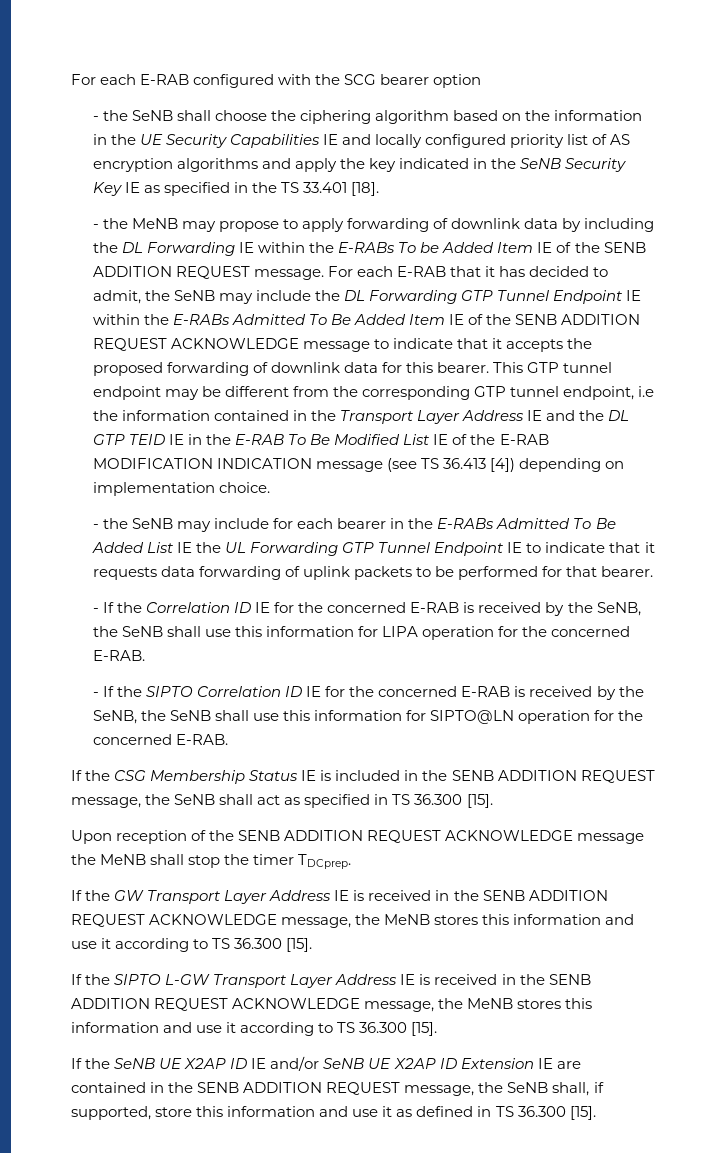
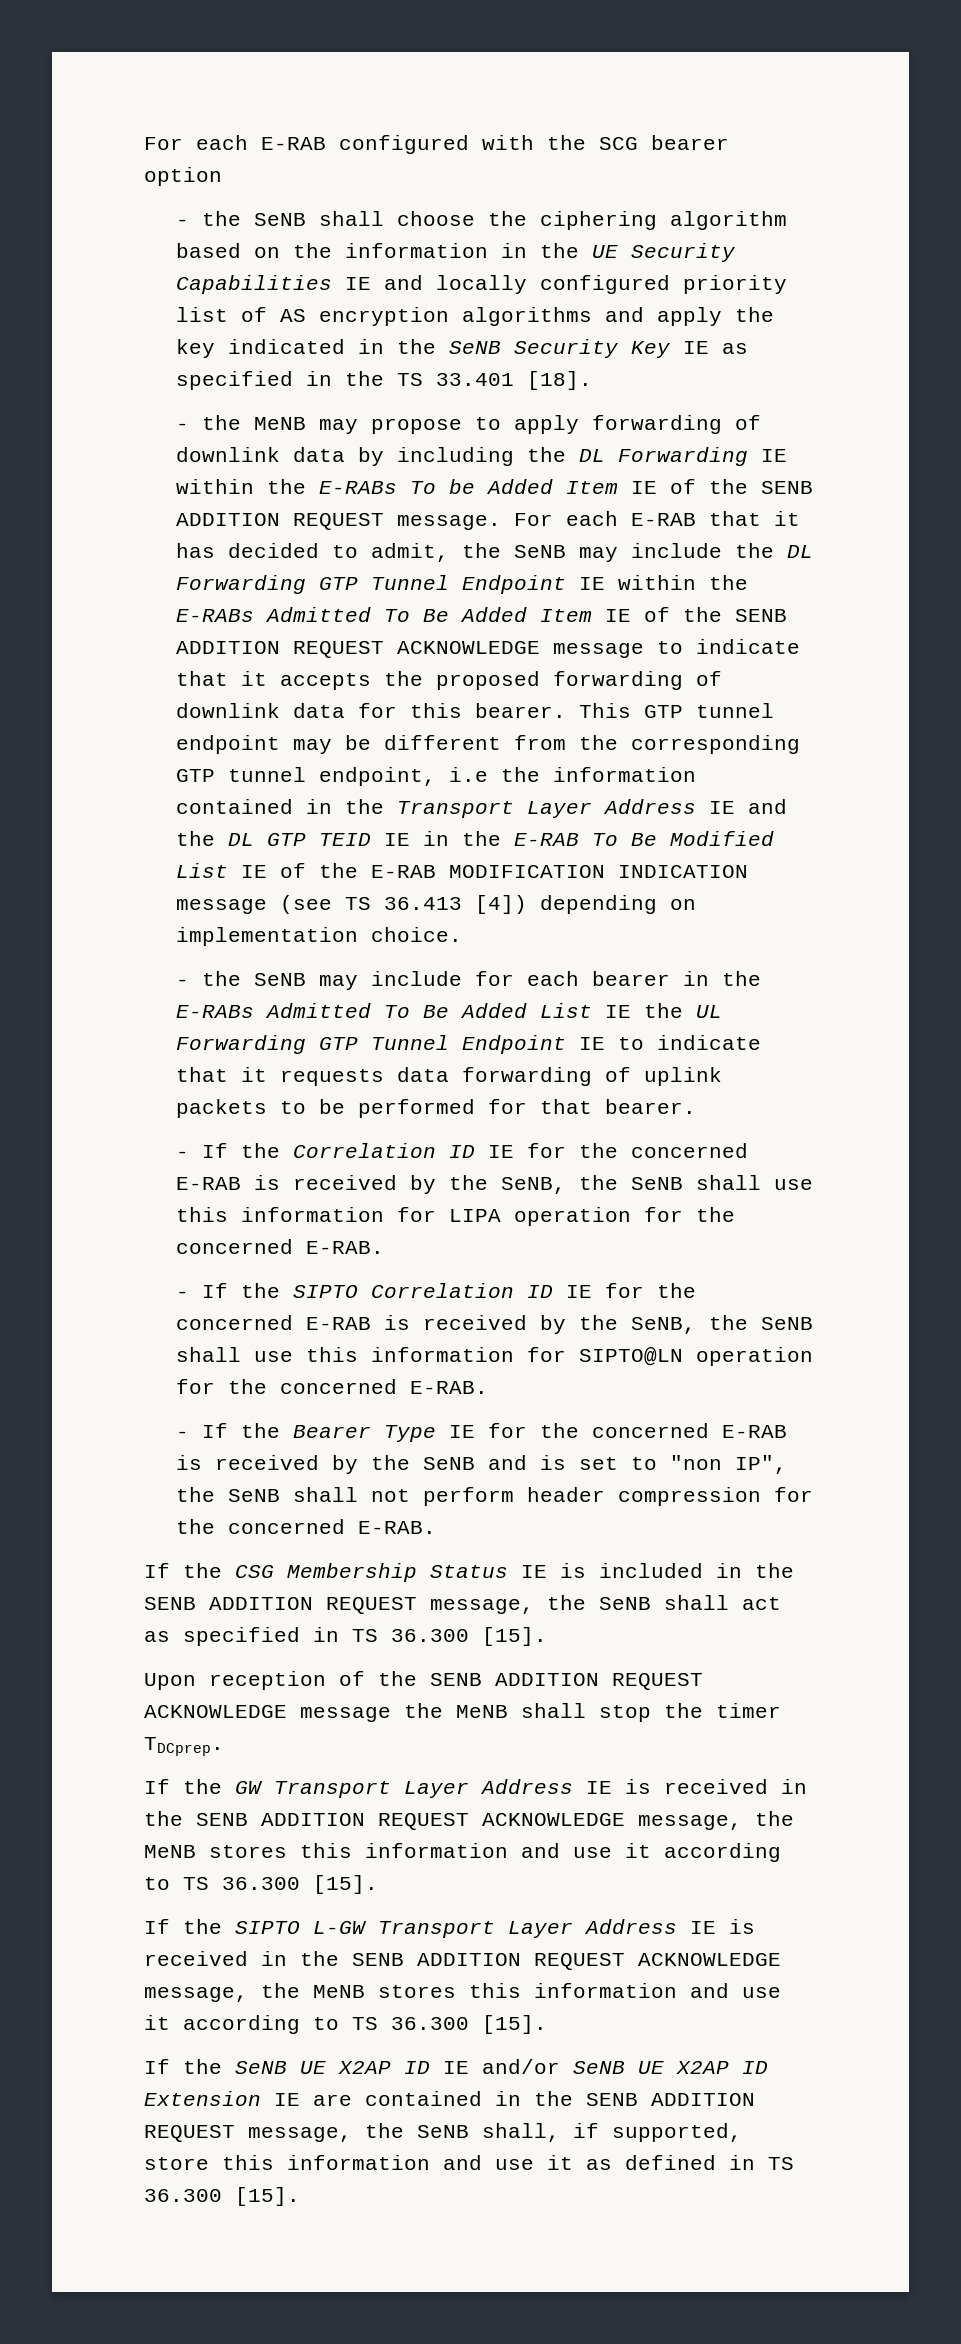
(228, 739) none -> [175,1423,787,1442] [175,1455,787,1474] [175,1487,813,1506] [175,1519,436,1534] // - If the Bearer Type IE for the concerned E-RAB is received by the SeNB and is set to "non IP", the SeNB shall not perform header compression for the concerned E-RAB.

